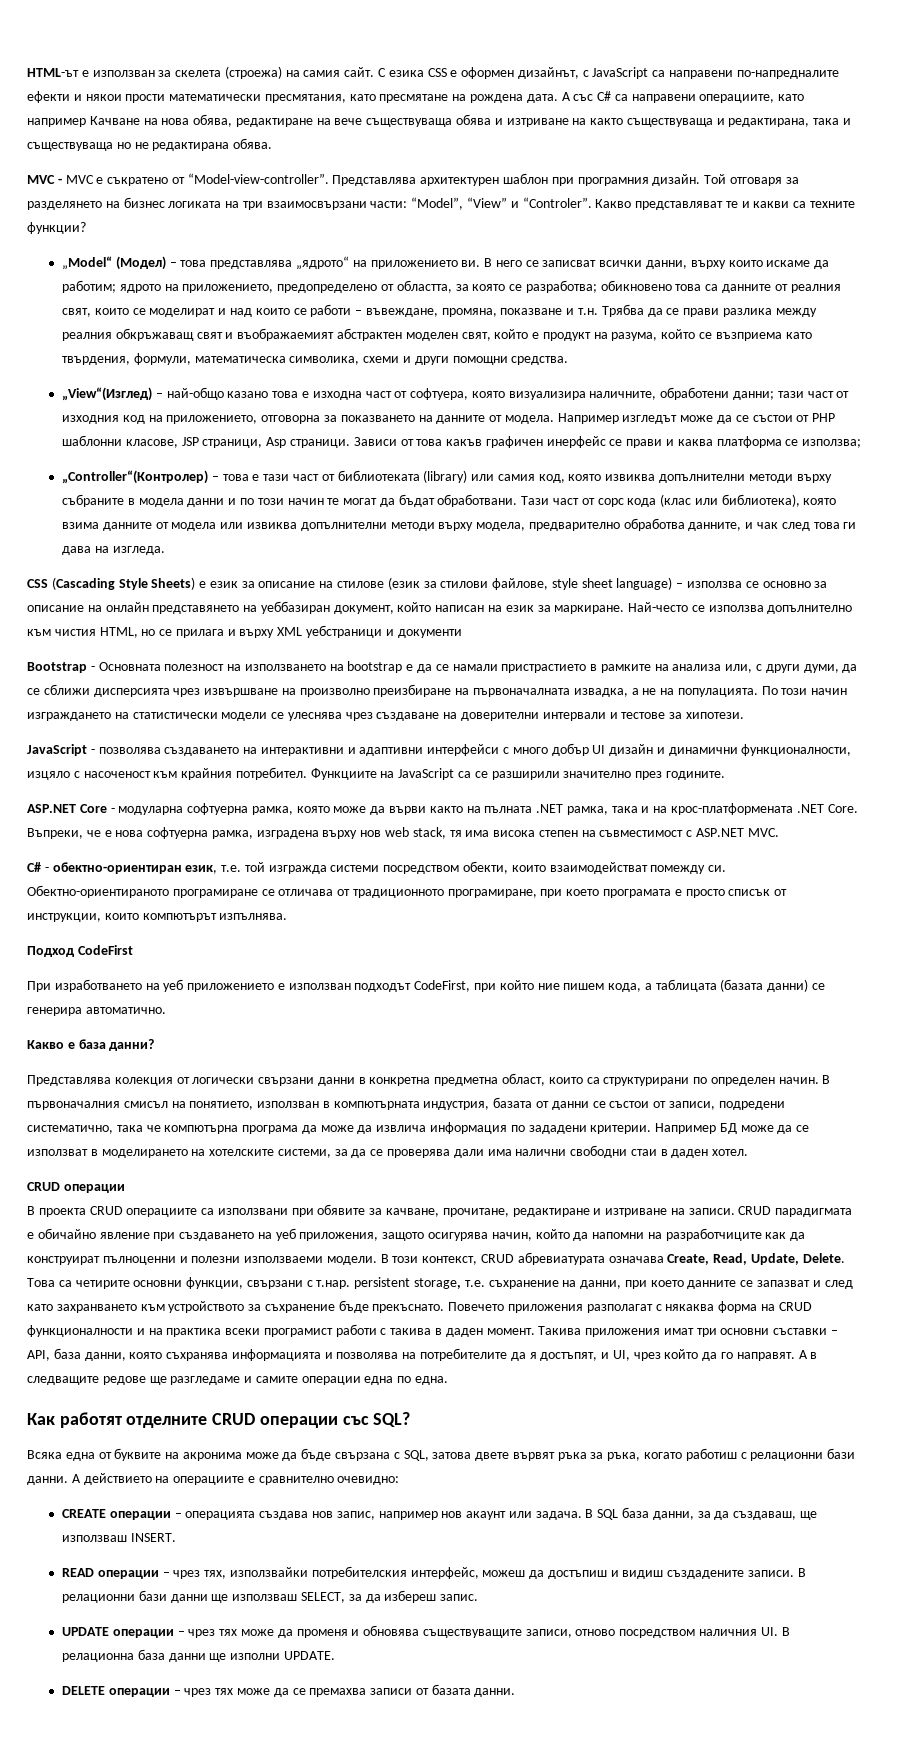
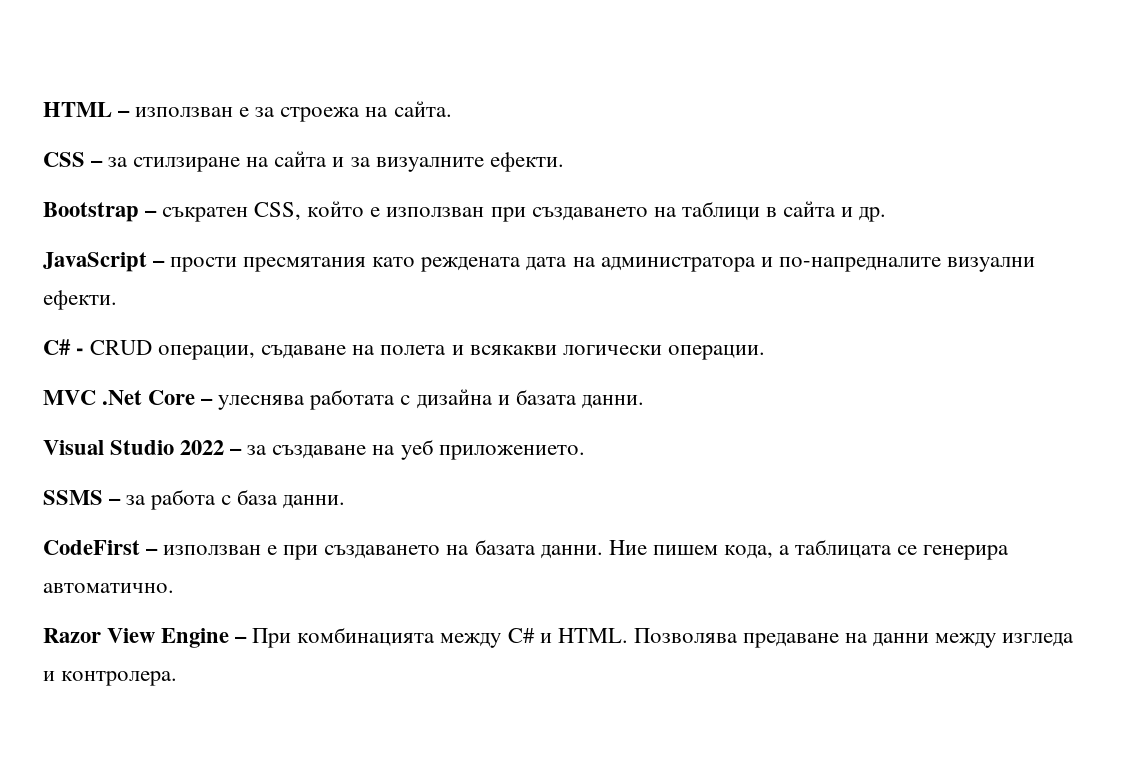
[27,66,839,79] [27,91,805,103] [27,114,852,127] [27,138,273,151] [27,173,799,186] [27,197,856,210] [27,222,86,234] [62,256,830,270] [62,280,841,293] [62,304,817,317] [62,328,812,341] [62,353,569,365] [62,387,850,401] [62,413,836,424] [62,435,862,448] [62,470,832,484] [62,494,837,507] [62,518,857,531] [62,546,165,555] [27,577,828,590] [27,601,853,614] [27,625,462,638] [27,661,858,673] [27,684,848,697] [27,712,744,721] [27,743,852,756] [27,767,725,780] [27,803,858,815] [27,827,779,839] [27,861,727,874] [27,885,788,898] [27,913,288,922] [27,945,133,957] [27,979,560,992] HTML-ът е използван за скелета (строежа) на самия сайт. С езика CSS е оформен дизайнът, с JavaScript са направени по-напредналите ефекти и някои прости математически пресмятания, като пресмятане на рождена дата. А със C# са направени операциите, като например Качване на нова обява, редактиране на вече съществуваща обява и изтриване на както съществуваща и редактирана, така и съществуваща но не редактирана обява. // MVC - MVC е съкратено от “Model-view-controller”. Представлява архитектурен шаблон при програмния дизайн. Той отговаря за разделянето на бизнес логиката на три взаимосвързани части: “Model”, “View” и “Controler”. Какво представляват те и какви са техните функции? // „Model“ (Модел) – това представлява „ядрото“ на приложението ви. В него се записват всички данни, върху които искаме да работим; ядрото на приложението, предопределено от областта, за която се разработва; обикновено това са данните от реалния свят, които се моделират и над които се работи – въвеждане, промяна, показване и т.н. Трябва да се прави разлика между реалния обкръжаващ свят и въображаемият абстрактен моделен свят, който е продукт на разума, който се възприема като твърдения, формули, математическа символика, схеми и други помощни средства. // „View“(Изглед) – най-общо казано това е изходна част от софтуера, която визуализира наличните, обработени данни; тази част от изходния код на приложението, отговорна за показването на данните от модела. Например изгледът може да се състои от PHP шаблонни класове, JSP страници, Asp страници. Зависи от това какъв графичен инерфейс се прави и каква платформа се използва; // „Controller“(Контролер) – това е тази част от библиотеката (library) или самия код, която извиква допълнителни методи върху събраните в модела данни и по този начин те могат да бъдат обработвани. Тази част от сорс кода (клас или библиотека), която взима данните от модела или извиква допълнителни методи върху модела, предварително обработва данните, и чак след това ги дава на изгледа. // CSS (Cascading Style Sheets) е език за описание на стилове (език за стилови файлове, style sheet language) – използва се основно за описание на онлайн представянето на уеббазиран документ, който написан на език за маркиране. Най-често се използва допълнително към чистия HTML, но се прилага и върху XML уебстраници и документи // Bootstrap - Основната полезност на използването на bootstrap е да се намали пристрастието в рамките на анализа или, с други думи, да се сближи дисперсията чрез извършване на произволно преизбиране на първоначалната извадка, а не на популацията. По този начин изграждането на статистически модели се улеснява чрез създаване на доверителни интервали и тестове за хипотези. // JavaScript - позволява създаването на интерактивни и адаптивни интерфейси с много добър UI дизайн и динамични функционалности, изцяло с насоченост към крайния потребител. Функциите на JavaScript са се разширили значително през годините. // ASP.NET Core - модуларна софтуерна рамка, която може да върви както на пълната .NET рамка, така и на крос-платформената .NET Core. Въпреки, че е нова софтуерна рамка, изградена върху нов web stack, тя има висока степен на съвместимост с ASP.NET MVC. // C# - обектно-ориентиран език, т.е. той изгражда системи посредством обекти, които взаимодействат помежду си. Обектно-ориентираното програмиране се отличава от традиционното програмиране, при което програмата е просто списък от инструкции, които компютърът изпълнява. // Подход CodeFirst // При изработването на уеб приложението е използван подходът CodeFirst, при който ние -> [43,101,452,122] [43,151,564,172] [43,201,887,222] [43,252,1035,272] [43,290,117,310] [43,339,765,360] [43,389,644,410] [43,439,585,460] [43,489,346,510] [43,539,647,560] HTML – използван е за строежа на сайта. // CSS – за стилзиране на сайта и за визуалните ефекти. // Bootstrap – съкратен CSS, който е използван при създаването на таблици в сайта и др. // JavaScript – прости пресмятания като реждената дата на администратора и по-напредналите визуални ефекти. // C# - CRUD операции, съдаване на полета и всякакви логически операции. // MVC .Net Core – улеснява работата с дизайна и базата данни. // Visual Studio 2022 – за създаване на уеб приложението. // SSMS – за работа с база данни. // CodeFirst – използван е при създаването на базата данни. Ние
[720,979,809,992] (базата данни) -> (892, 549) none
[27,1039,155,1051] [27,1073,831,1086] [27,1097,785,1110] [27,1122,810,1134] [27,1145,749,1158] [27,1182,125,1193] [27,1204,853,1217] [27,1228,806,1241] [27,1252,845,1265] [27,1277,853,1289] [27,1300,812,1313] [27,1324,839,1337] [27,1348,818,1361] [27,1376,449,1385] [27,1412,411,1428] [27,1448,856,1461] [27,1473,400,1485] [62,1507,817,1520] [62,1533,176,1542] [62,1566,806,1579] [62,1590,479,1603] [62,1625,790,1638] [62,1649,335,1662] [62,1684,516,1697] Какво е база данни? // Представлява колекция от логически свързани данни в конкретна предметна област, които са структурирани по определен начин. В първоначалния смисъл на понятието, използван в компютърната индустрия, базата от данни се състои от записи, подредени систематично, така че компютърна програма да може да извлича информация по зададени критерии. Например БД може да се използват в моделирането на хотелските системи, за да се проверява дали има налични свободни стаи в даден хотел. // CRUD операции // В проекта CRUD операциите са използвани при обявите за качване, прочитане, редактиране и изтриване на записи. CRUD парадигмата е обичайно явление при създаването на уеб приложения, защото осигурява начин, който да напомни на разработчиците как да конструират пълноценни и полезни използваеми модели. В този контекст, CRUD абревиатурата означава Create, Read, Update, Delete. Това са четирите основни функции, свързани с т.нар. persistent storage, т.е. съхранение на данни, при което данните се запазват и след като захранването към устройството за съхранение бъде прекъснато. Повечето приложения разполагат с някаква форма на CRUD функционалности и на практика всеки програмист работи с такива в даден момент. Такива приложения имат три основни съставки – API, база данни, която съхранява информацията и позволява на потребителите да я достъпят, и UI, чрез който да го направят. А в следващите редове ще разгледаме и самите операции една по една. // Как работят отделните CRUD операции със SQL? // Всяка една от буквите на акронима може да бъде свързана с SQL, затова двете вървят ръка за ръка, когато работиш с релационни бази данни. А действието на операциите е сравнително очевидно: // CREATE операции – операцията създава нов запис, например нов акаунт или задача. В SQL база данни, за да създаваш, ще използваш INSERT. // READ операции – чрез тях, използвайки потребителския интерфейс, можеш да достъпиш и видиш създадените записи. В релационни бази данни ще използваш SELECT, за да избереш запис. // UPDATE операции – чрез тях може да променя и обновява съществуващите записи, отново посредством наличния UI. В релационна база данни ще изполни UPDATE. // DELETE операции – чрез тях може да се премахва записи от базата данни. -> [43,627,1075,648] [43,671,178,686] Razor View Engine – При комбинацията между C# и HTML. Позволява предаване на данни между изгледа и контролера.

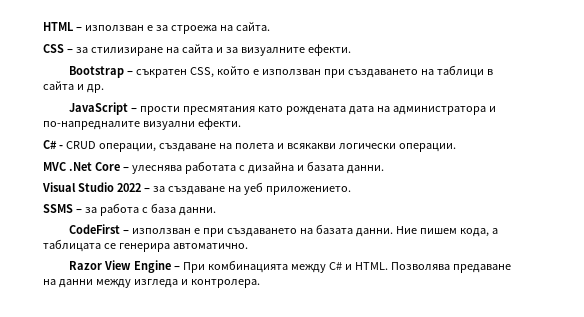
[133,157,241,172] стилзиране -> [90,47,163,56] стилизиране
[420,257,522,272] реждената -> [285,106,346,115] рождената
[261,345,347,359] съдаване -> [158,143,216,152] създаване

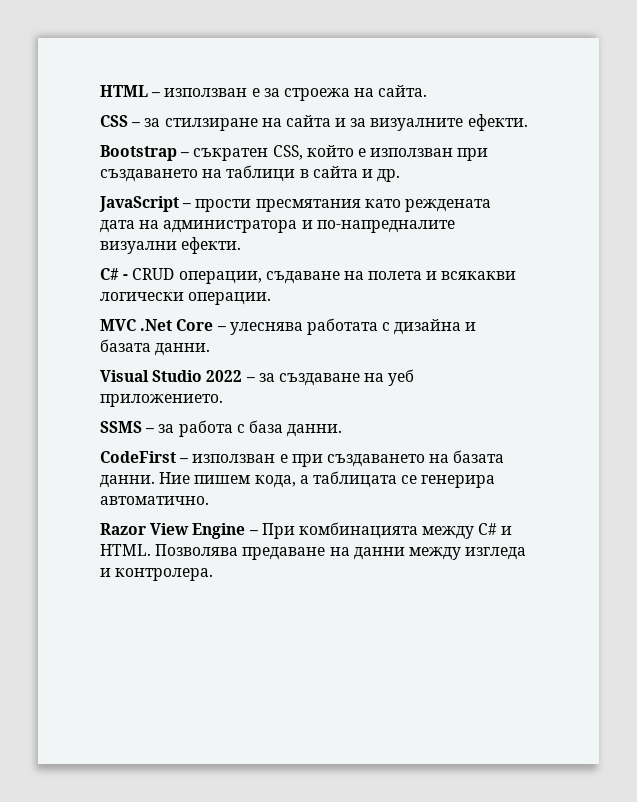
[90,47,163,56] стилизиране -> [164,118,258,131] стилзиране
[285,106,346,115] рождената -> [404,199,491,212] реждената
[158,143,216,152] създаване -> [265,271,340,284] съдаване

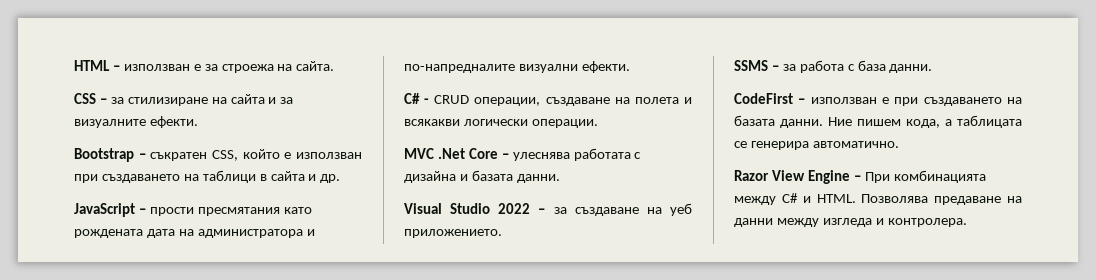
[164,118,258,131] стилзиране -> [127,97,208,106] стилизиране
[404,199,491,212] реждената -> [74,229,143,238] рождената
[265,271,340,284] съдаване -> [545,97,610,106] създаване

